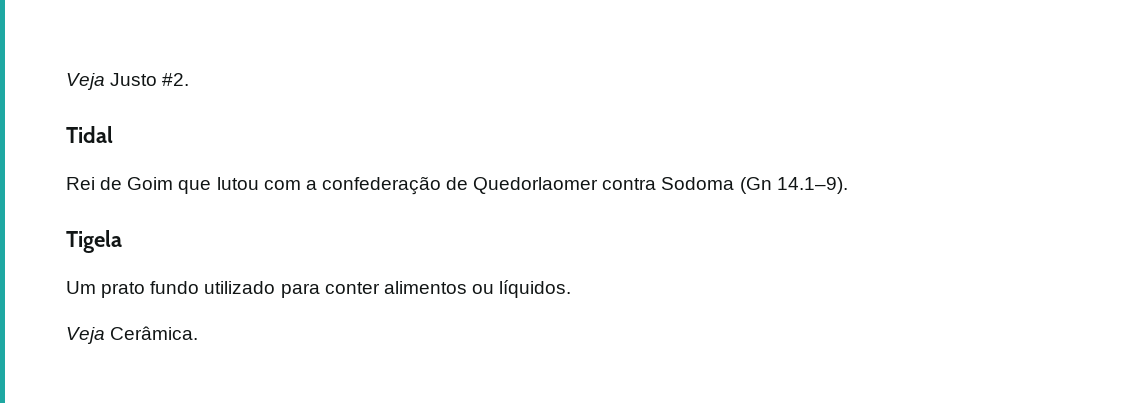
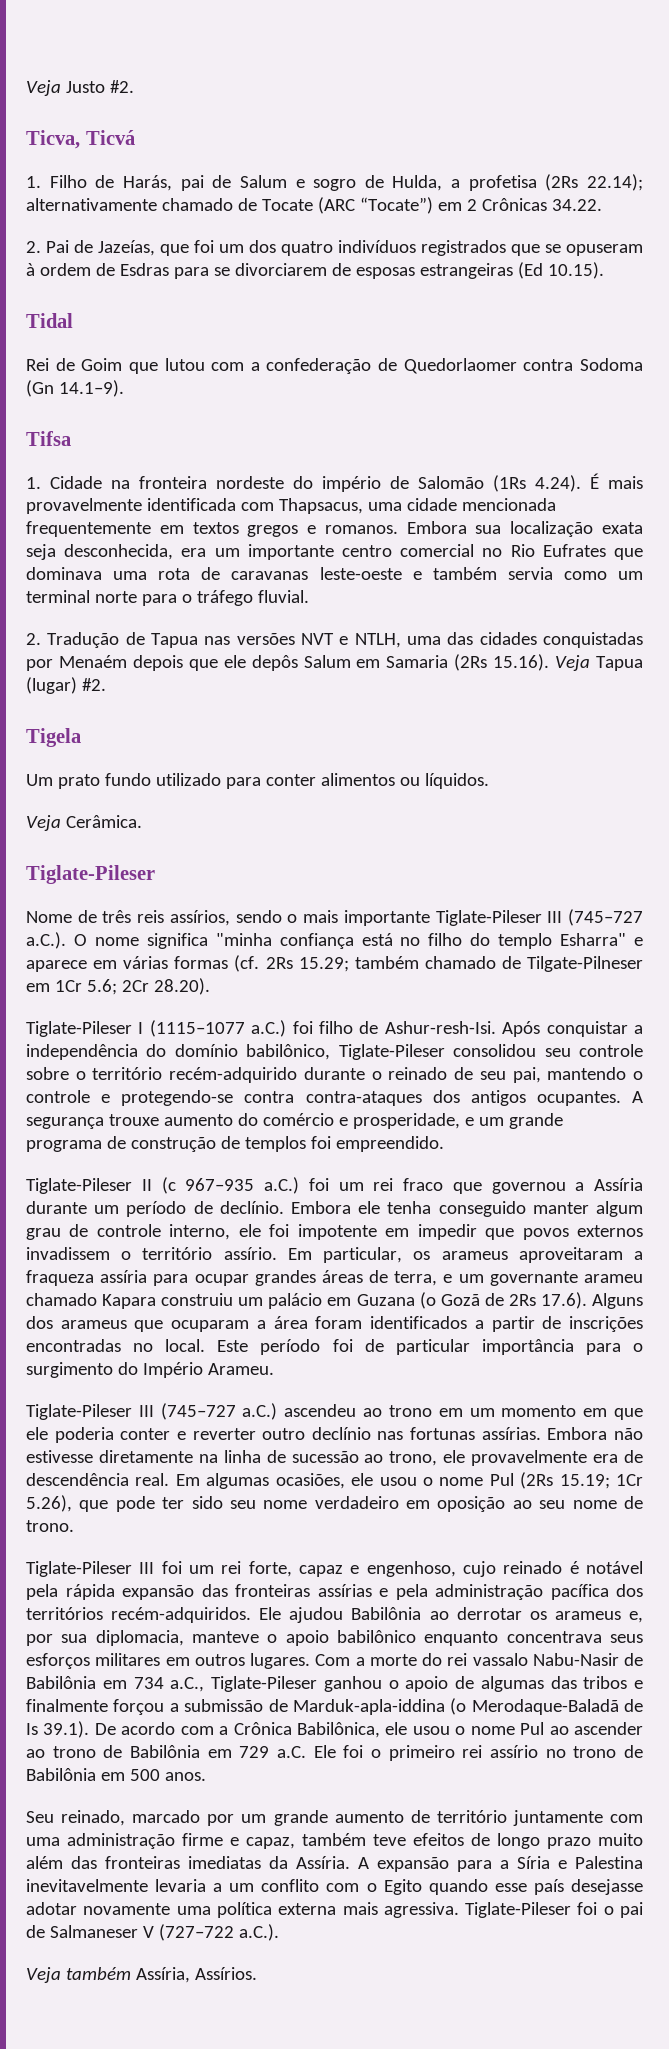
(190, 79) none -> [26,130,135,149] [26,174,644,191] [26,197,602,214] [26,240,643,256] [26,262,604,279] // Ticva, Ticvá // 1. Filho de Harás, pai de Salum e sogro de Hulda, a profetisa (2Rs 22.14); alternativamente chamado de Tocate (ARC “Tocate”) em 2 Crônicas 34.22. // 2. Pai de Jazeías, que foi um dos quatro indivíduos registrados que se opuseram à ordem de Esdras para se divorciarem de esposas estrangeiras (Ed 10.15).
(848, 185) none -> [26,431,71,446] [26,473,643,492] [26,498,556,514] [26,521,643,537] [26,544,643,560] [26,567,644,580] [26,590,309,606] [26,632,643,648] [26,654,643,671] [26,677,106,694] // Tifsa // 1. Cidade na fronteira nordeste do império de Salomão (1Rs 4.24). É mais provavelmente identificada com Thapsacus, uma cidade mencionada frequentemente em textos gregos e romanos. Embora sua localização exata seja desconhecida, era um importante centro comercial no Rio Eufrates que dominava uma rota de caravanas leste-oeste e também servia como um terminal norte para o tráfego fluvial. // 2. Tradução de Tapua nas versões NVT e NTLH, uma das cidades conquistadas por Menaém depois que ele depôs Salum em Samaria (2Rs 15.16). Veja Tapua (lugar) #2.
(199, 333) none -> [26,865,155,884] [26,909,643,926] [26,932,643,949] [26,955,644,972] [26,978,210,995] [26,1020,643,1037] [26,1044,643,1060] [26,1067,644,1083] [26,1090,643,1106] [26,1113,563,1129] [26,1136,444,1152] [26,1177,643,1194] [26,1201,643,1217] [26,1224,643,1240] [26,1247,643,1263] [26,1270,643,1286] [26,1292,643,1309] [26,1316,644,1332] [26,1339,644,1355] [26,1362,274,1378] [26,1403,643,1420] [26,1427,643,1443] [26,1450,643,1466] [26,1472,643,1489] [26,1495,644,1512] [26,1520,74,1532] [26,1561,643,1577] [26,1584,643,1600] [26,1607,643,1623] [26,1630,643,1646] [26,1653,643,1669] [26,1676,643,1692] [26,1698,643,1715] [26,1721,644,1738] [26,1745,643,1761] [26,1768,206,1781] [26,1810,644,1826] [26,1833,643,1849] [26,1856,643,1872] [26,1879,644,1895] [26,1902,643,1918] [26,1924,279,1941] [26,1967,257,1983] // Tiglate-Pileser // Nome de três reis assírios, sendo o mais importante Tiglate-Pileser III (745–727 a.C.). O nome significa "minha confiança está no filho do templo Esharra" e aparece em várias formas (cf. 2Rs 15.29; também chamado de Tilgate-Pilneser em 1Cr 5.6; 2Cr 28.20). // Tiglate-Pileser I (1115–1077 a.C.) foi filho de Ashur-resh-Isi. Após conquistar a independência do domínio babilônico, Tiglate-Pileser consolidou seu controle sobre o território recém-adquirido durante o reinado de seu pai, mantendo o controle e protegendo-se contra contra-ataques dos antigos ocupantes. A segurança trouxe aumento do comércio e prosperidade, e um grande programa de construção de templos foi empreendido. // Tiglate-Pileser II (c 967–935 a.C.) foi um rei fraco que governou a Assíria durante um período de declínio. Embora ele tenha conseguido manter algum grau de controle interno, ele foi impotente em impedir que povos externos invadissem o território assírio. Em particular, os arameus aproveitaram a fraqueza assíria para ocupar grandes áreas de terra, e um governante arameu chamado Kapara construiu um palácio em Guzana (o Gozã de 2Rs 17.6). Alguns dos arameus que ocuparam a área foram identificados a partir de inscrições encontradas no local. Este período foi de particular importância para o surgimento do Império Arameu. // Tiglate-Pileser III (745–727 a.C.) ascendeu ao trono em um momento em que ele poderia conter e reverter outro declínio nas fortunas assírias. Embora não estivesse diretamente na linha de sucessão ao trono, ele provavelmente era de descendência real. Em algumas ocasiões, ele usou o nome Pul (2Rs 15.19; 1Cr 5.26), que pode ter sido seu nome verdadeiro em oposição ao seu nome de trono. // Tiglate-Pileser III foi um rei forte, capaz e engenhoso, cujo reinado é notável pela rápida expansão das fronteiras assírias e pela administração pacífica dos territórios recém-adquiridos. Ele ajudou Babilônia ao derrotar os arameus e, por sua diplomacia, manteve o apoio babilônico enquanto concentrava seus esforços militares em outros lugares. Com a morte do rei vassalo Nabu-Nasir de Babilônia em 734 a.C., Tiglate-Pileser ganhou o apoio de algumas das tribos e finalmente forçou a submissão de Marduk-apla-iddina (o Merodaque-Baladã de Is 39.1). De acordo com a Crônica Babilônica, ele usou o nome Pul ao ascender ao trono de Babilônia em 729 a.C. Ele foi o primeiro rei assírio no trono de Babilônia em 500 anos. // Seu reinado, marcado por um grande aumento de território juntamente com uma administração firme e capaz, também teve efeitos de longo prazo muito além das fronteiras imediatas da Assíria. A expansão para a Síria e Palestina inevitavelmente levaria a um conflito com o Egito quando esse país desejasse adotar novamente uma política externa mais agressiva. Tiglate-Pileser foi o pai de Salmaneser V (727–722 a.C.). // Veja também Assíria, Assírios.

